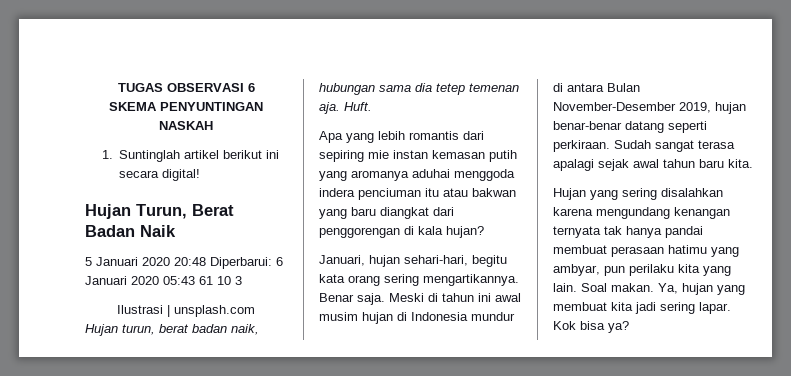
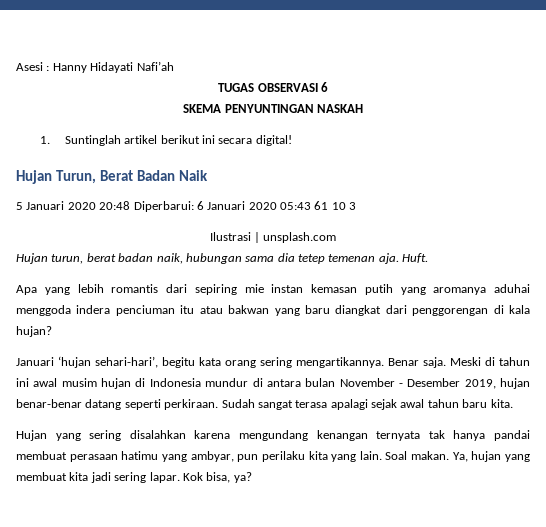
(117, 87) none -> [16,61,174,73] Asesi : Hanny Hidayati Nafi’ah //
[319,255,468,267] Januari, hujan sehari-hari, -> [16,356,158,368] Januari ‘hujan sehari-hari’,
[607,83,640,92] [553,102,676,111] Bulan November-Desember -> [305,378,461,387] bulan November - Desember
[580,321,605,330] bisa -> [206,472,231,483] bisa,

